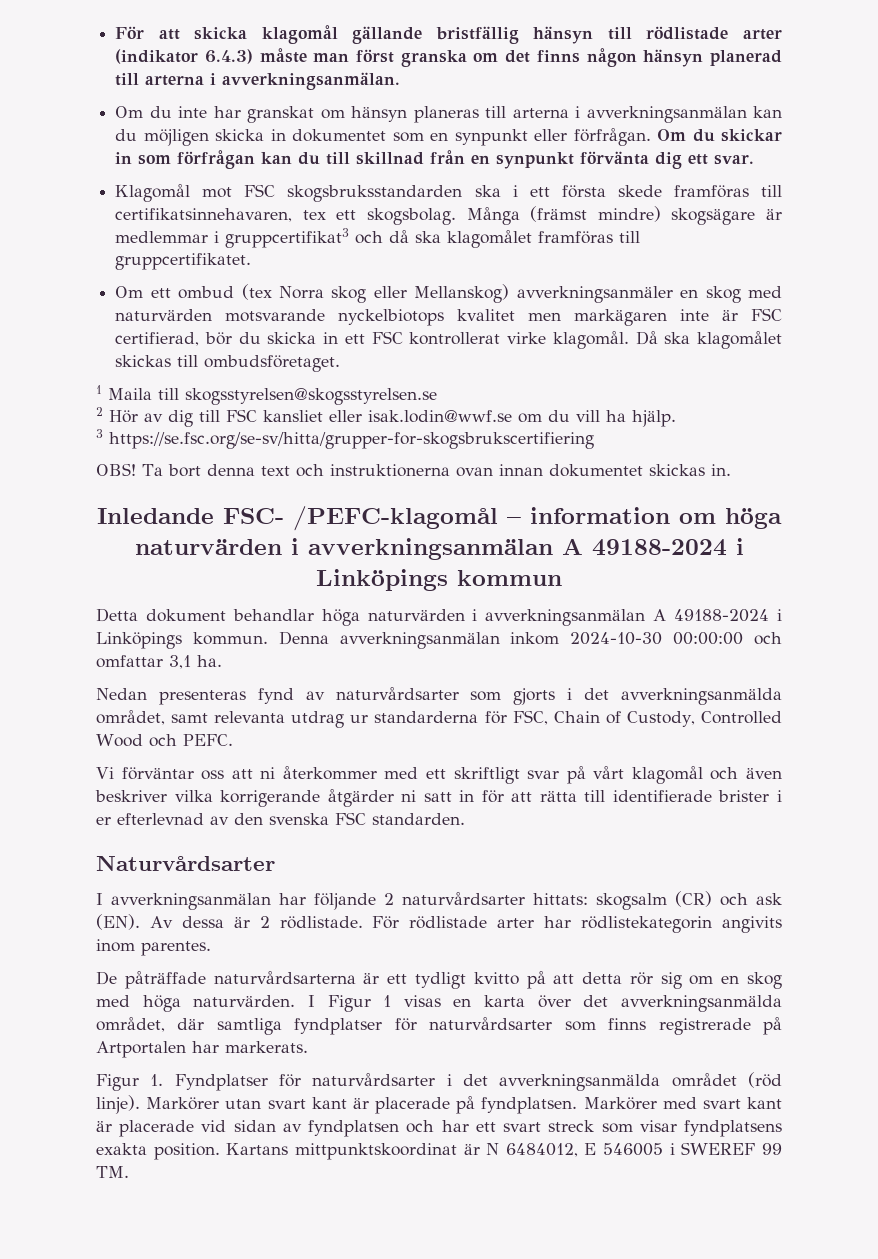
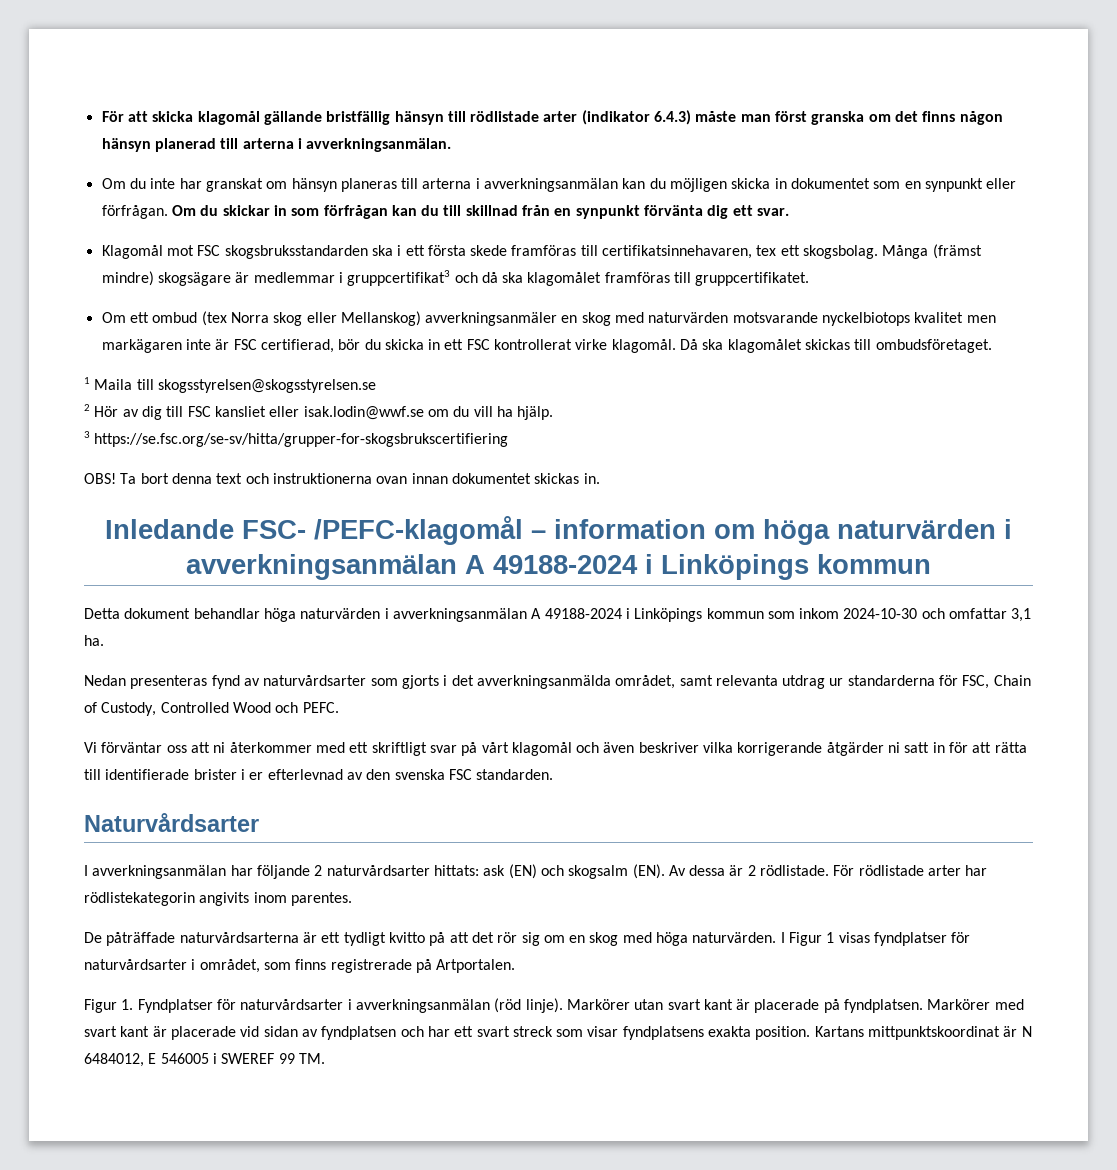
[192,631,500,649] kommun. Denna avverkningsanmälan -> [706,608,795,619] kommun som
[673,632,744,645] 00:00:00 -> (918, 613) none
[596,891,782,910] skogsalm (CR) och ask -> [483,864,629,879] ask (EN) och skogsalm
[582,972,623,984] detta -> [471,932,494,943] det
[453,995,782,1012] [96,1017,282,1035] en karta över det avverkningsanmälda området, där samtliga -> (870, 937) none
(553, 1023) none -> [191,959,260,973] i området,
[96,1041,308,1058] Artportalen har markerats. -> [436,959,516,973] Artportalen.
[463,1073,737,1091] det avverkningsanmälda området -> [355,999,490,1013] avverkningsanmälan

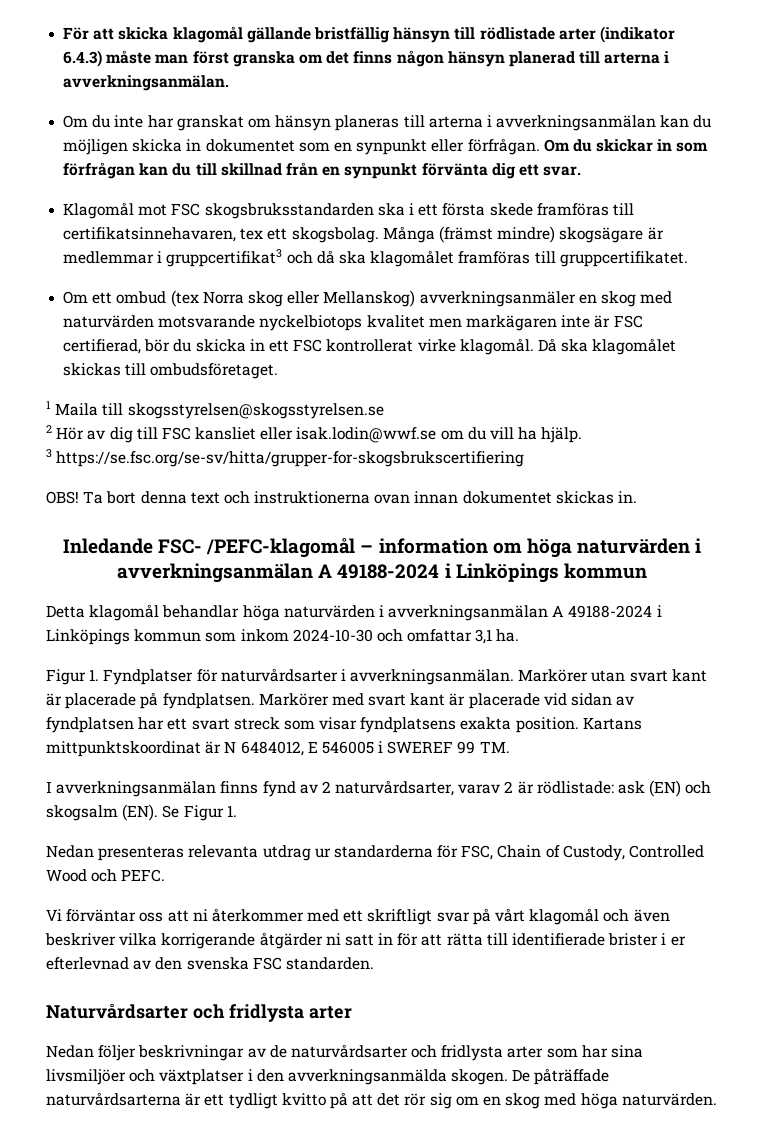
[124,608,191,619] dokument -> [89,604,160,621] klagomål
[84,675,713,689] Nedan presenteras fynd av naturvårdsarter som gjorts i det avverkningsanmälda området, samt -> [46,668,707,685] [46,692,635,709] [46,717,642,733] [46,741,510,757] [46,780,712,797] [46,804,237,821] [46,845,185,861] Figur 1. Fyndplatser för naturvårdsarter i avverkningsanmälan. Markörer utan svart kant är placerade på fyndplatsen. Markörer med svart kant är placerade vid sidan av fyndplatsen har ett svart streck som visar fyndplatsens exakta position. Kartans mittpunktskoordinat är N 6484012, E 546005 i SWEREF 99 TM. // I avverkningsanmälan finns fynd av 2 naturvårdsarter, varav 2 är rödlistade: ask (EN) och skogsalm (EN). Se Figur 1. // Nedan presenteras
[84,864,988,879] [84,892,352,906] // I avverkningsanmälan har följande 2 naturvårdsarter hittats: ask (EN) och skogsalm (EN). Av dessa är 2 rödlistade. För rödlistade arter har rödlistekategorin angivits inom parentes. // -> [192,1004,352,1022] [46,1044,644,1061] [46,1069,509,1085] och fridlysta arter // Nedan följer beskrivningar av de naturvårdsarter och fridlysta arter som har sina livsmiljöer och växtplatser i den avverkningsanmälda skogen.
[780,932,971,946] [84,959,516,973] [84,998,1024,1013] [84,1026,1032,1040] [84,1053,325,1067] I Figur 1 visas fyndplatser för naturvårdsarter i området, som finns registrerade på Artportalen. // Figur 1. Fyndplatser för naturvårdsarter i avverkningsanmälan (röd linje). Markörer utan svart kant är placerade på fyndplatsen. Markörer med svart kant är placerade vid sidan av fyndplatsen och har ett svart streck som visar fyndplatsens exakta position. Kartans mittpunktskoordinat är N 6484012, E 546005 i SWEREF 99 TM. -> (717, 1099) none

